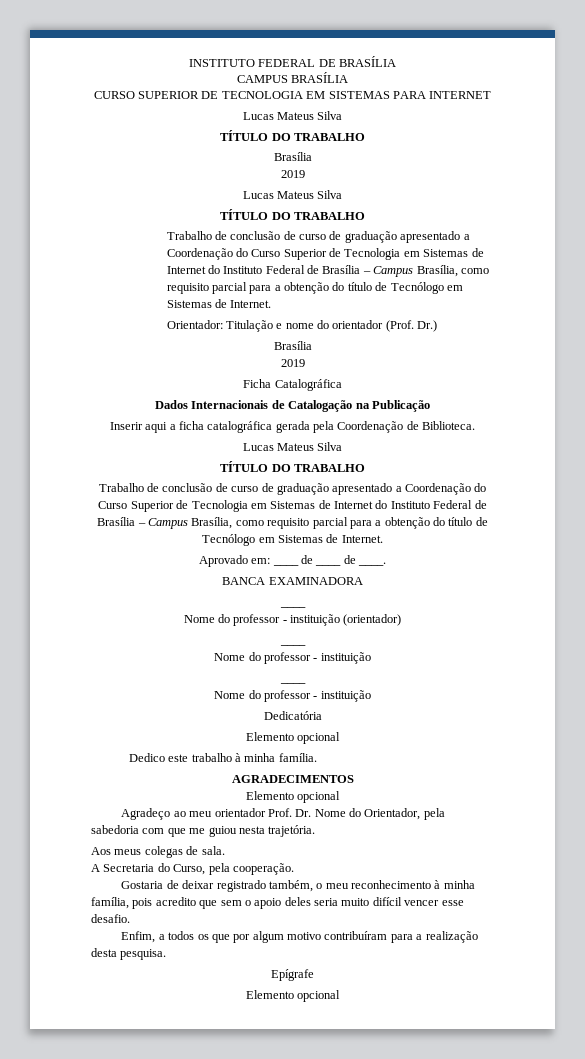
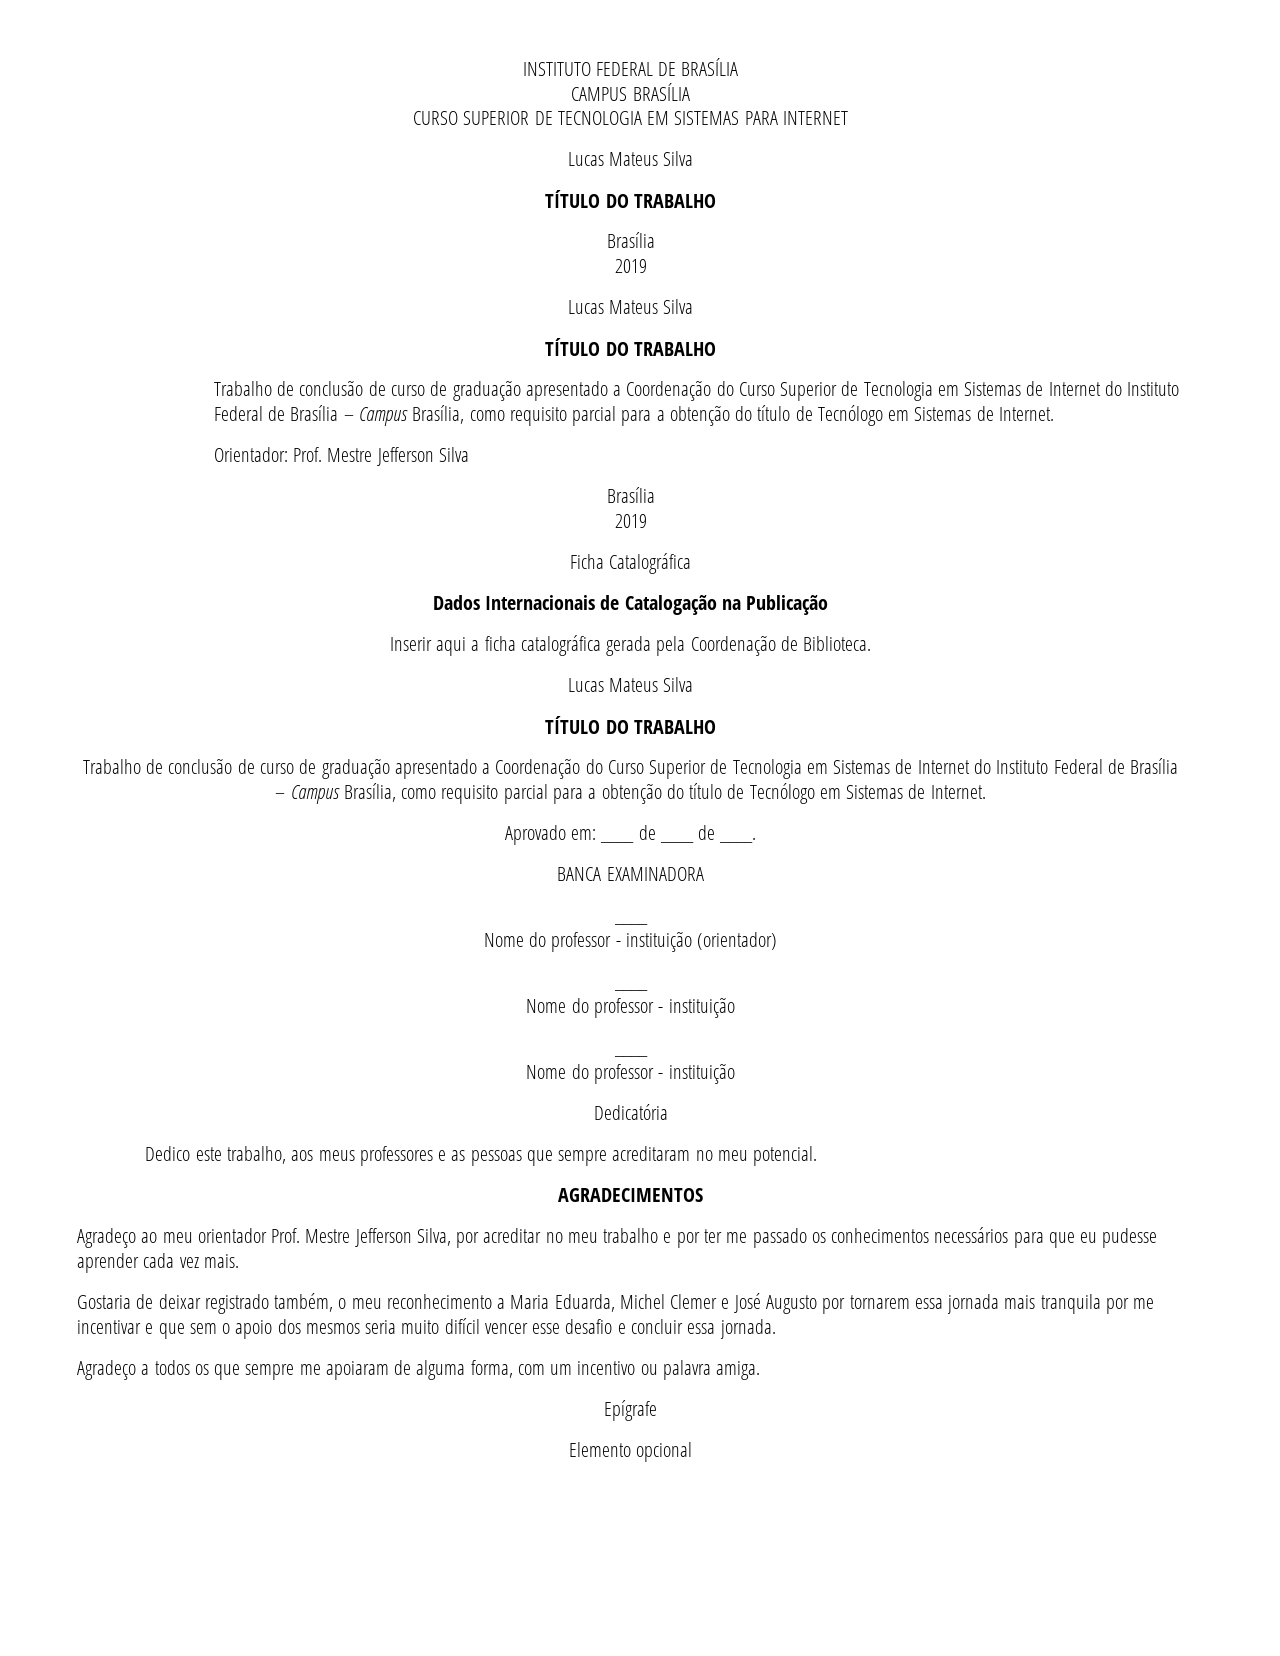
[225,320,438,332] Titulação e nome do orientador (Prof. Dr.) -> [293,447,469,466] Prof. Mestre Jefferson Silva
[245,732,341,744] // Elemento opcional -> (668, 1112) none
[191,753,317,762] trabalho à minha família. -> [226,1146,818,1166] trabalho, aos meus professores e as pessoas que sempre acreditaram no meu potencial.
[245,791,341,803] // Elemento opcional -> (703, 1195) none
[295,808,445,820] [91,825,316,837] [91,846,225,858] [91,863,294,875] Dr. Nome do Orientador, pela sabedoria com que me guiou nesta trajetória. // Aos meus colegas de sala. // A Secretaria do Curso, pela cooperação. -> [305,1227,1158,1248] [77,1253,239,1273] Mestre Jefferson Silva, por acreditar no meu trabalho e por ter me passado os conhecimentos necessários para que eu pudesse aprender cada vez mais.
[434,880,475,889] [91,897,196,909] à minha família, pois acredito -> [497,1293,1155,1314] [77,1320,154,1334] a Maria Eduarda, Michel Clemer e José Augusto por tornarem essa jornada mais tranquila por me incentivar e
[284,897,311,906] deles -> [277,1319,360,1334] dos mesmos
[91,914,130,923] [121,931,478,943] [91,948,167,960] desafio. // Enfim, a todos os que por algum motivo contribuíram para a realização desta pesquisa. -> [565,1319,776,1339] [77,1360,761,1380] desafio e concluir essa jornada. // Agradeço a todos os que sempre me apoiaram de alguma forma, com um incentivo ou palavra amiga.

